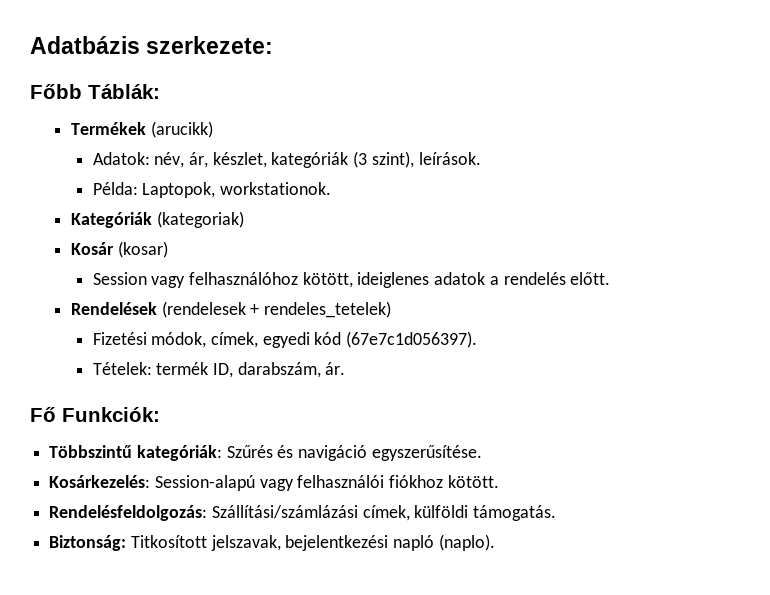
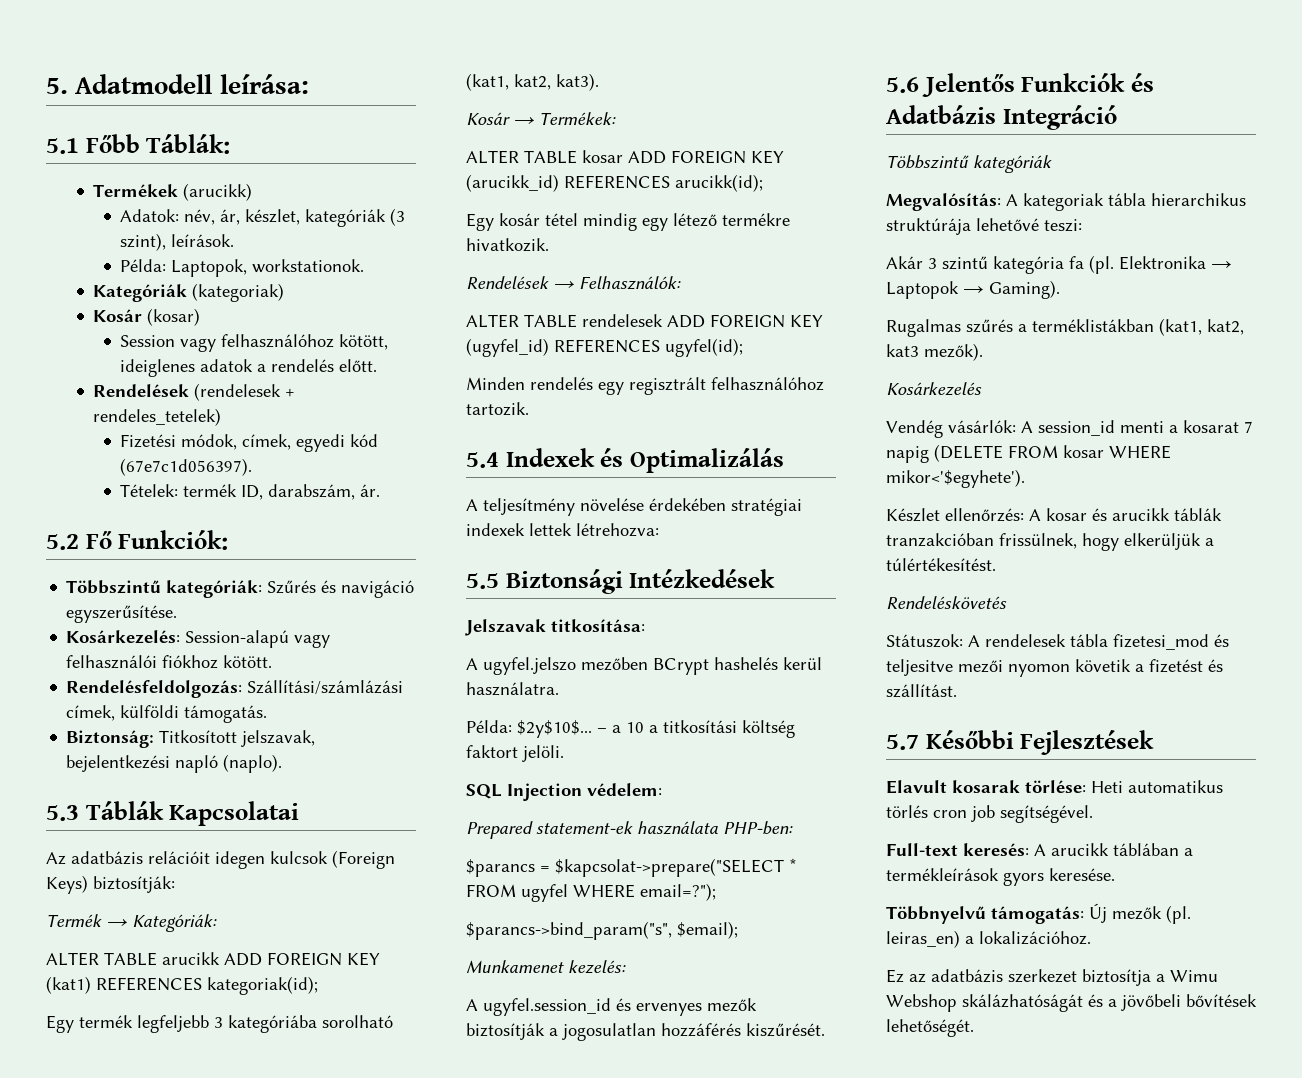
[30,36,274,54] Adatbázis szerkezete: // -> [46,74,309,94] [46,138,79,154] 5. Adatmodell leírása: // 5.1
(346, 368) none -> [46,534,79,550] 5.2
(495, 542) none -> [46,801,300,826] [46,850,395,869] [46,875,175,894] [46,914,217,932] [46,952,380,966] [46,976,318,995] [46,1015,393,1033] [466,73,599,91] [466,112,616,125] [466,150,784,164] [466,174,763,192] [466,213,790,231] [466,238,549,252] [466,276,681,290] [466,314,823,328] [466,338,743,357] [466,377,824,395] [466,402,529,416] [466,448,784,473] [466,498,802,516] [466,523,659,537] [466,569,776,594] [465,619,645,636] [466,657,822,675] [466,682,559,696] [466,720,795,738] [466,745,564,762] [466,783,662,801] [466,821,793,839] [466,858,797,877] [466,883,716,902] [466,921,738,940] [466,960,626,974] [466,998,757,1016] [466,1023,825,1041] [886,73,1154,97] [886,105,1117,130] [886,155,1052,173] [886,193,1246,211] [886,218,1082,235] [886,255,1232,274] [886,280,1060,299] [886,318,1244,337] [886,343,983,361] [886,382,982,396] [886,420,1253,438] [886,444,1171,463] [886,469,1025,488] [886,508,1222,522] [886,533,1214,551] [886,558,996,571] [886,596,1007,609] [886,634,1229,650] [886,659,1223,677] [886,684,957,698] [886,730,1155,755] [886,780,1223,794] [886,805,1093,823] [886,843,1193,856] [886,868,1115,886] [886,903,1191,924] [886,930,1091,948] [886,969,1218,986] [886,994,1257,1012] [886,1019,974,1037] // 5.3 Táblák Kapcsolatai // Az adatbázis relációit idegen kulcsok (Foreign Keys) biztosítják: // Termék → Kategóriák: // ALTER TABLE arucikk ADD FOREIGN KEY (kat1) REFERENCES kategoriak(id); // Egy termék legfeljebb 3 kategóriába sorolható (kat1, kat2, kat3). // Kosár → Termékek: // ALTER TABLE kosar ADD FOREIGN KEY (arucikk_id) REFERENCES arucikk(id); // Egy kosár tétel mindig egy létező termékre hivatkozik. // Rendelések → Felhasználók: // ALTER TABLE rendelesek ADD FOREIGN KEY (ugyfel_id) REFERENCES ugyfel(id); // Minden rendelés egy regisztrált felhasználóhoz tartozik. // 5.4 Indexek és Optimalizálás // A teljesítmény növelése érdekében stratégiai indexek lettek létrehozva: // 5.5 Biztonsági Intézkedések // Jelszavak titkosítása: // A ugyfel.jelszo mezőben BCrypt hashelés kerül használatra. // Példa: $2y$10$... – a 10 a titkosítási költség faktort jelöli. // SQL Injection védelem: // Prepared statement-ek használata PHP-ben: // $parancs = $kapcsolat->prepare("SELECT * FROM ugyfel WHERE email=?"); // $parancs->bind_param("s", $email); // Munkamenet kezelés: // A ugyfel.session_id és ervenyes mezők biztosítják a jogosulatlan hozzáférés kiszűrését. // 5.6 Jelentős Funkciók és Adatbázis Integráció // Többszintű kategóriák // Megvalósítás: A kategoriak tábla hierarchikus struktúrája lehetővé teszi: // Akár 3 szintű kategória fa (pl. Elektronika → Laptopok → Gaming). // Rugalmas szűrés a terméklistákban (kat1, kat2, kat3 mezők). // Kosárkezelés // Vendég vásárlók: A session_id menti a kosarat 7 napig (DELETE FROM kosar WHERE mikor<'$egyhete'). // Készlet ellenőrzés: A kosar és arucikk táblák tranzakcióban frissülnek, hogy elkerüljük a túlértékesítést. // Rendeléskövetés // Státuszok: A rendelesek tábla fizetesi_mod és teljesitve mezői nyomon követik a fizetést és szállítást. // 5.7 Későbbi Fejlesztések // Elavult kosarak törlése: Heti automatikus törlés cron job segítségével. // Full-text keresés: A arucikk táblában a termékleírások gyors keresése. // Többnyelvű támogatás: Új mezők (pl. leiras_en) a lokalizációhoz. // Ez az adatbázis szerkezet biztosítja a Wimu Webshop skálázhatóságát és a jövőbeli bővítések lehetőségét.

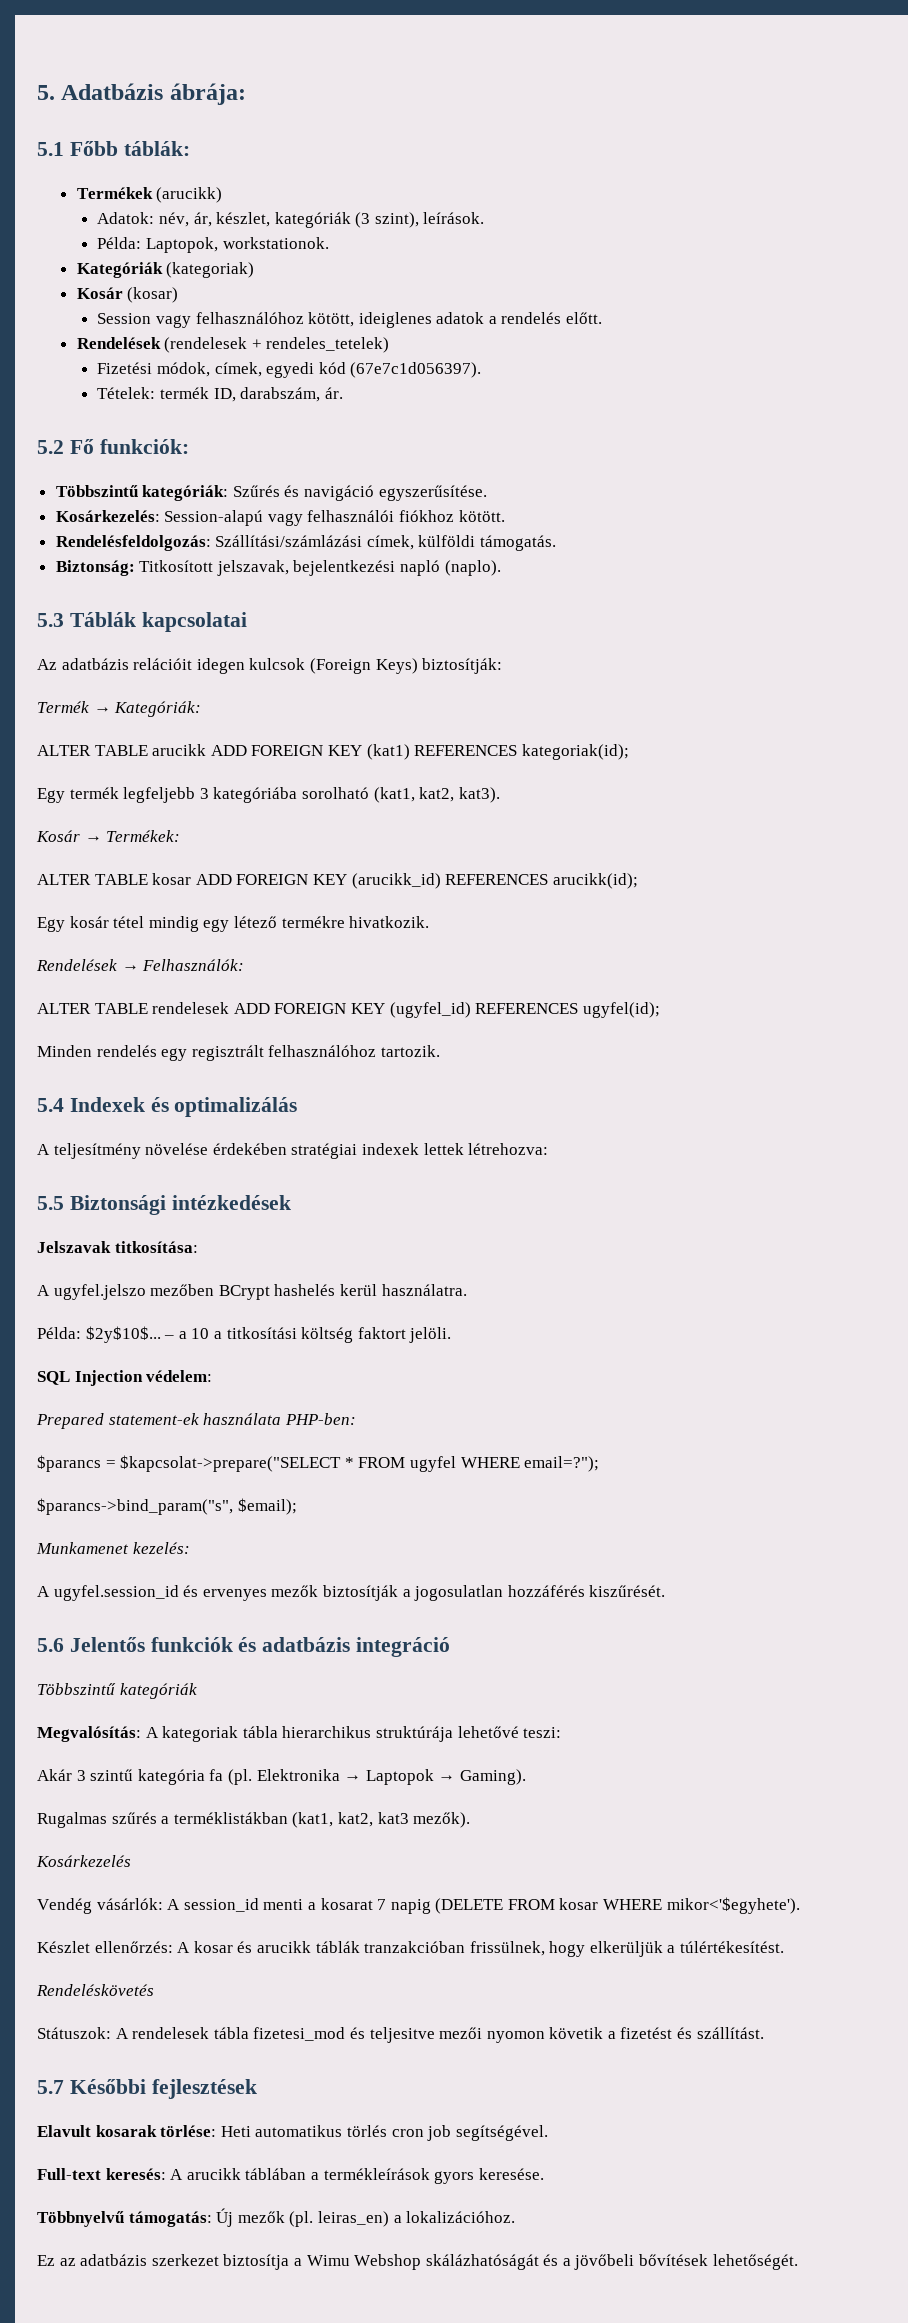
[75,74,309,94] Adatmodell leírása: -> [61,83,246,105] Adatbázis ábrája:
[146,134,231,154] Táblák: -> [123,141,190,156] táblák:
[118,530,229,550] Funkciók: -> [99,439,189,454] funkciók:
[169,801,300,826] Kapcsolatai -> [141,612,247,632] kapcsolatai
[629,448,784,473] Optimalizálás -> [174,1097,298,1117] optimalizálás
[629,569,776,588] Intézkedések -> [171,1195,291,1210] intézkedések
[1021,73,1154,92] [886,105,1117,130] Funkciók és Adatbázis Integráció -> [150,1637,451,1657] funkciók és adatbázis integráció
[1020,730,1155,755] Fejlesztések -> [151,2079,257,2099] fejlesztések

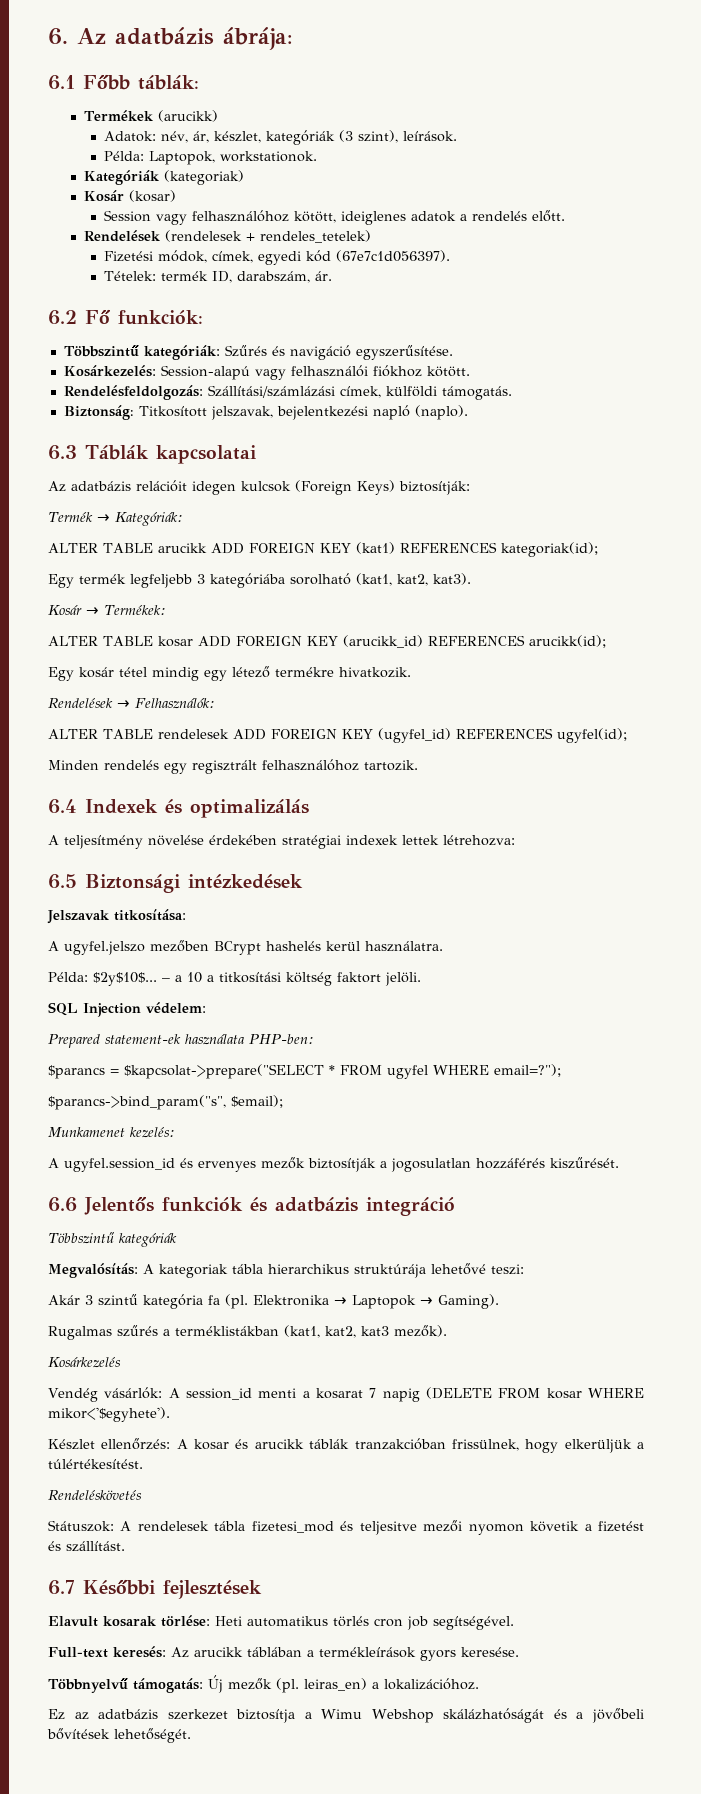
[37,83,164,100] 5. Adatbázis -> [48,27,214,45] 6. Az adatbázis
[37,142,64,156] 5.1 -> [48,75,75,90] 6.1
[37,440,64,454] 5.2 -> [48,310,77,325] 6.2
[37,613,64,627] 5.3 -> [48,445,77,460] 6.3
[37,1098,64,1112] 5.4 -> [48,799,77,814] 6.4
[37,1196,64,1210] 5.5 -> [48,874,77,889] 6.5
[37,1638,64,1652] 5.6 -> [48,1197,77,1212] 6.6
[37,2080,64,2094] 5.7 -> [48,1580,75,1595] 6.7
[170,2169,184,2180] A -> [171,1647,189,1658] Az

